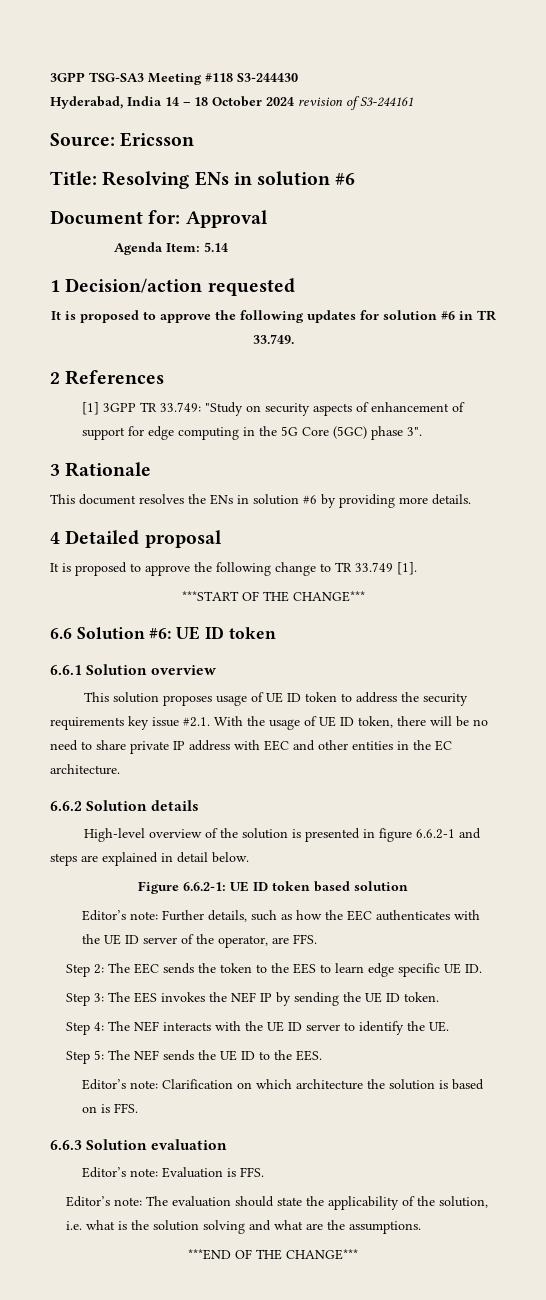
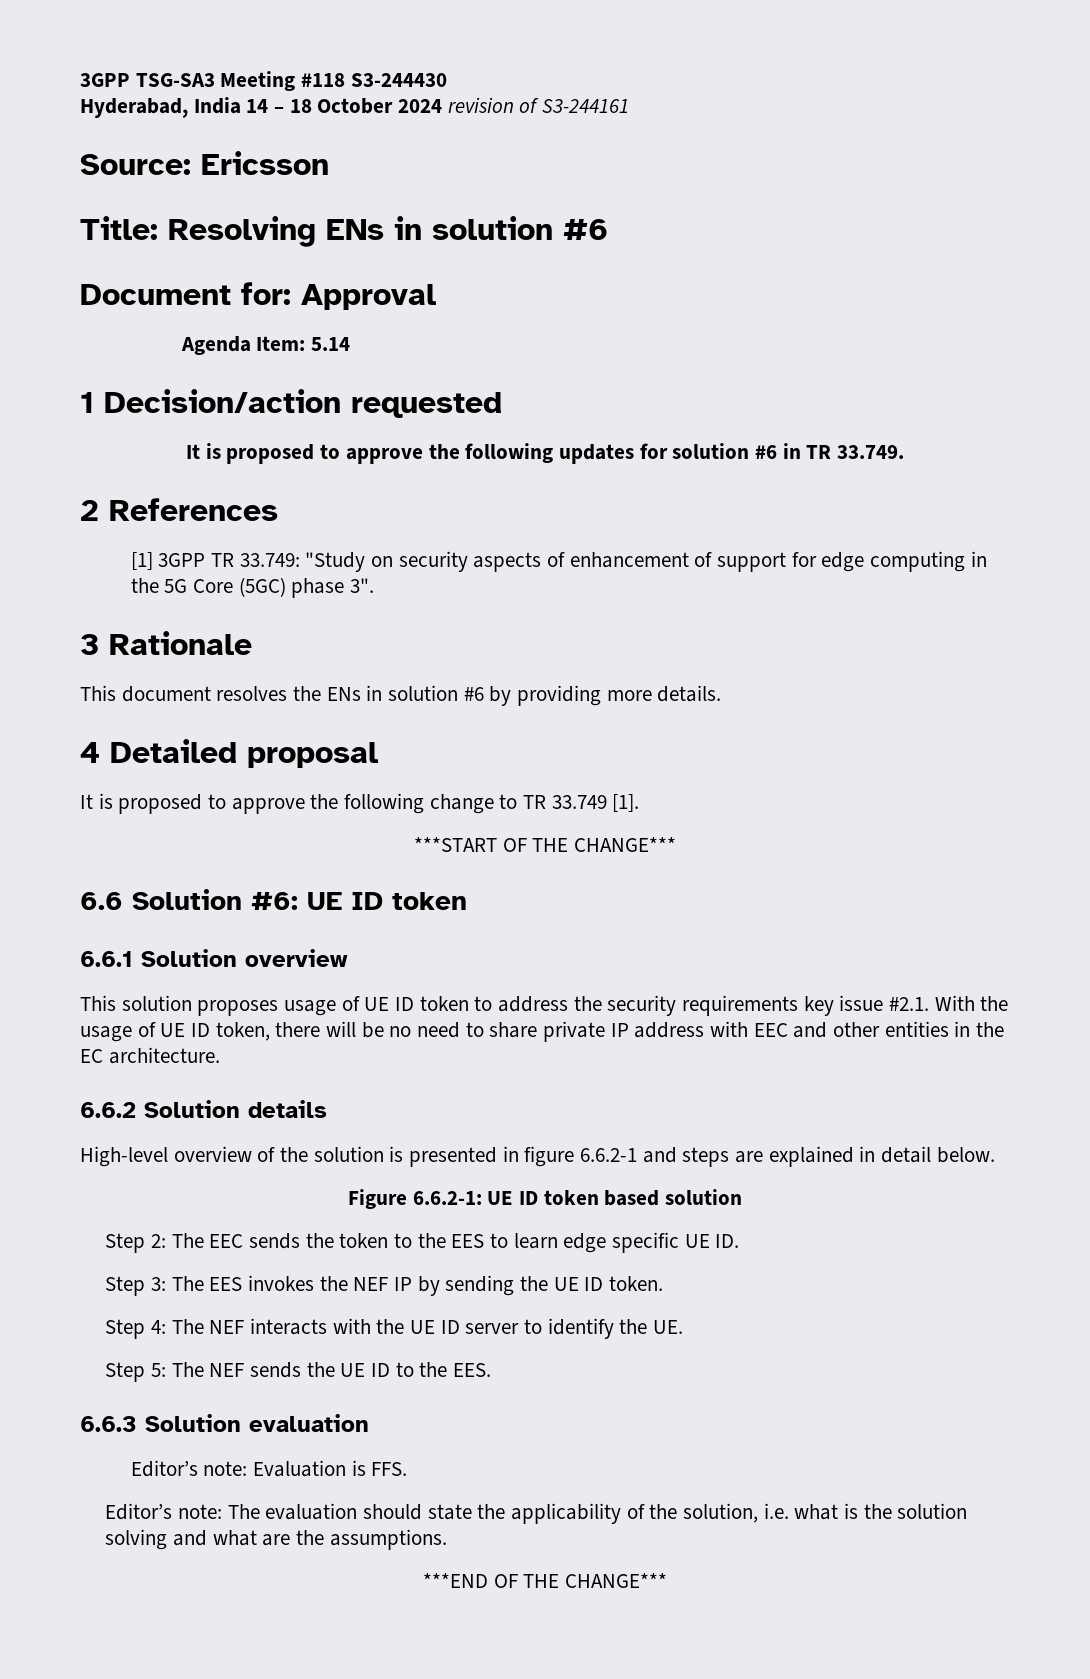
[81,910,480,922] [81,934,317,948] // Editor’s note: Further details, such as how the EEC authenticates with the UE ID server of the operator, are FFS. -> (743, 1197) none
[81,1079,484,1090] [81,1103,138,1113] // Editor’s note: Clarification on which architecture the solution is based on is FFS. -> (492, 1370) none

